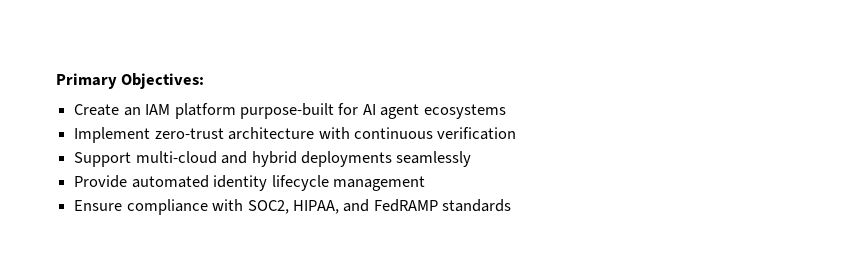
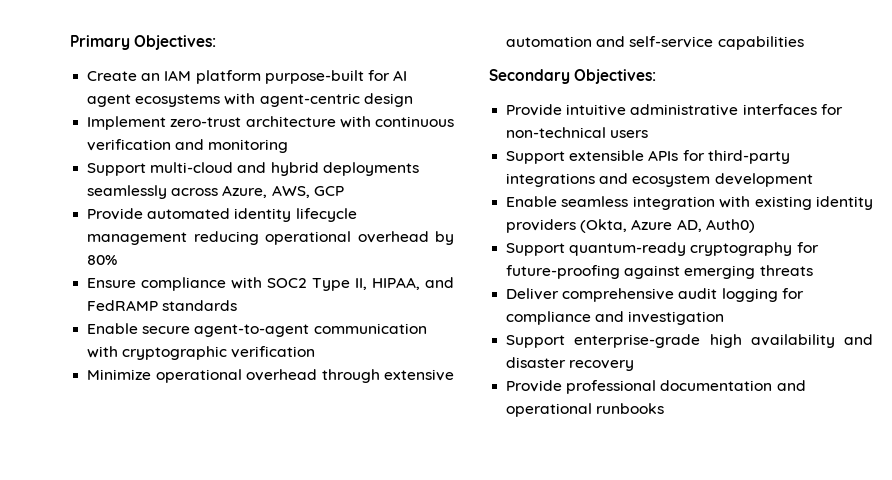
(506, 111) none -> [224,93,413,107] with agent-centric design
(517, 133) none -> [175,139,289,153] and monitoring
(472, 159) none -> [171,185,344,198] across Azure, AWS, GCP
(425, 183) none -> [193,231,454,245] [87,255,118,265] reducing operational overhead by 80%
[247,200,289,214] SOC2, -> [267,278,368,291] SOC2 Type II,
(512, 205) none -> [87,323,427,337] [87,346,316,360] [87,369,454,383] [506,36,804,50] [489,69,657,84] [506,104,843,116] [506,127,649,138] [506,150,790,164] [506,173,813,187] [506,196,873,210] [506,219,755,233] [506,242,819,256] [506,265,813,279] [506,288,804,302] [506,311,725,325] [506,334,873,348] [506,357,635,371] [506,380,806,394] [506,403,665,417] // Enable secure agent-to-agent communication with cryptographic verification // Minimize operational overhead through extensive automation and self-service capabilities // Secondary Objectives: // Provide intuitive administrative interfaces for non-technical users // Support extensible APIs for third-party integrations and ecosystem development // Enable seamless integration with existing identity providers (Okta, Azure AD, Auth0) // Support quantum-ready cryptography for future-proofing against emerging threats // Deliver comprehensive audit logging for compliance and investigation // Support enterprise-grade high availability and disaster recovery // Provide professional documentation and operational runbooks

